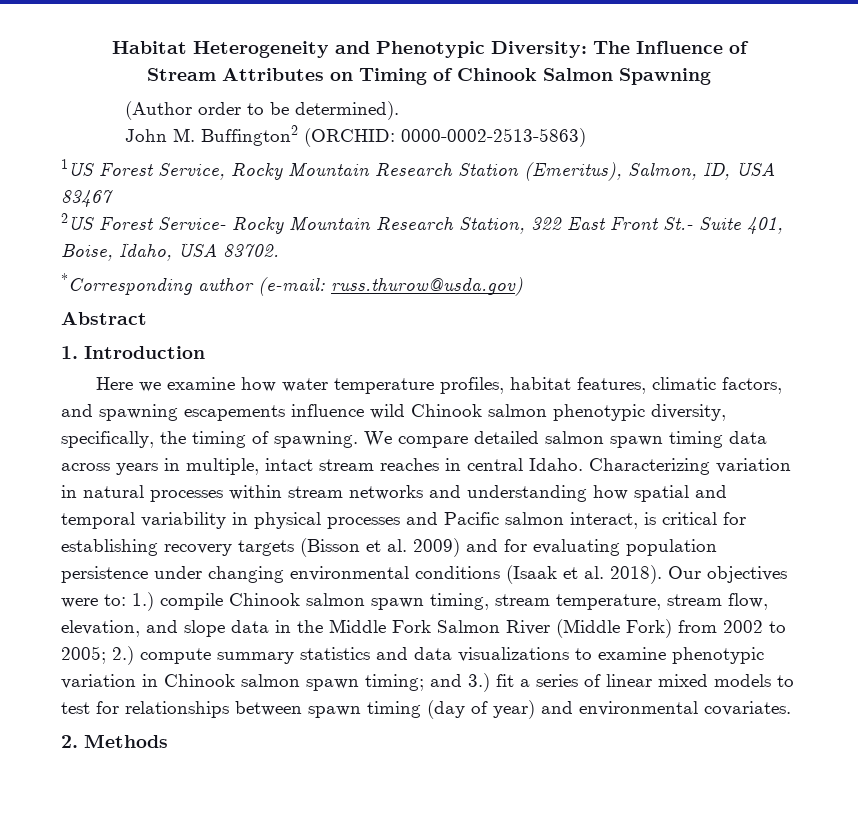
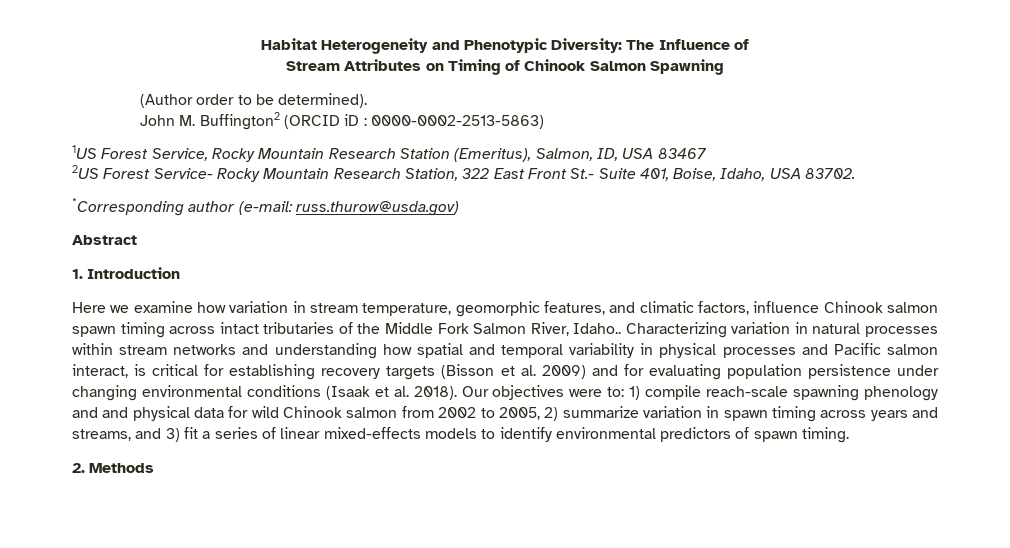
[303,128,395,147] (ORCHID: -> [283,114,367,129] (ORCID iD :
[281,377,782,394] [61,404,726,421] [61,431,767,448] [61,458,583,475] water temperature profiles, habitat features, climatic factors, and spawning escapements influence wild Chinook salmon phenotypic diversity, specifically, the timing of spawning. We compare detailed salmon spawn timing data across years in multiple, intact stream reaches in central Idaho. -> [229,301,939,317] [72,322,622,338] variation in stream temperature, geomorphic features, and climatic factors, influence Chinook salmon spawn timing across intact tributaries of the Middle Fork Salmon River, Idaho..
[132,592,768,611] [61,619,786,638] [61,646,764,665] [61,673,490,692] 1.) compile Chinook salmon spawn timing, stream temperature, stream flow, elevation, and slope data in the Middle Fork Salmon River (Middle Fork) from 2002 to 2005; 2.) compute summary statistics and data visualizations to examine phenotypic variation in Chinook salmon spawn timing; and 3.) -> [629,385,939,401] [72,406,939,422] [72,428,180,442] 1) compile reach-scale spawning phenology and and physical data for wild Chinook salmon from 2002 to 2005, 2) summarize variation in spawn timing across years and streams, and 3)
[658,674,708,687] mixed -> [323,427,421,439] mixed-effects
[61,700,791,719] test for relationships between spawn timing (day of year) and environmental covariates. -> [499,427,850,443] identify environmental predictors of spawn timing.

